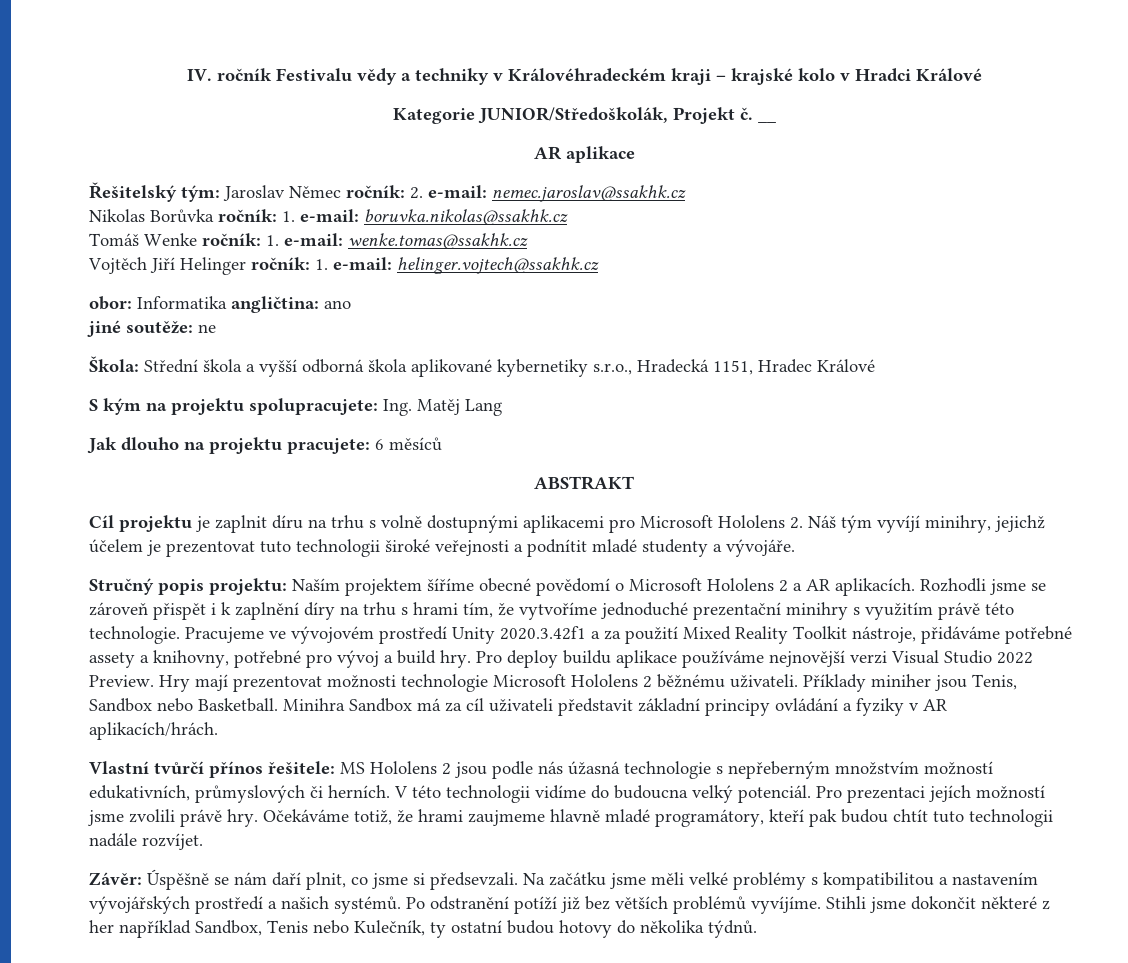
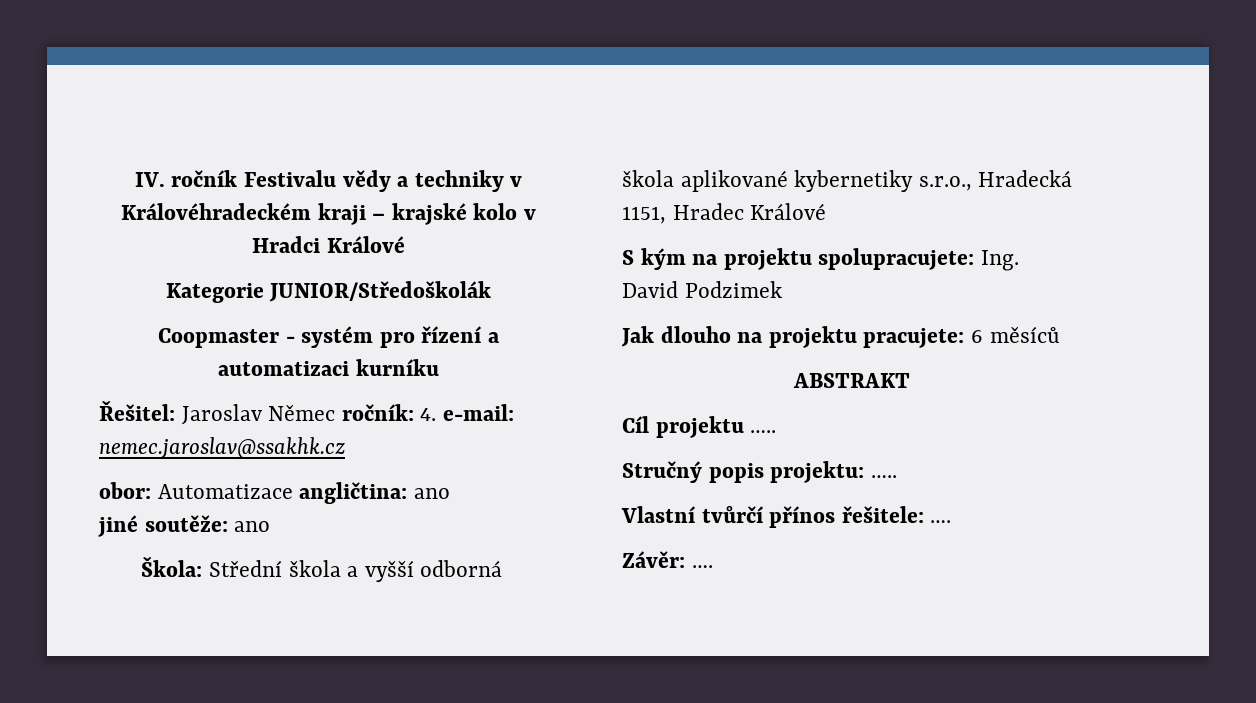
[477,107,753,124] [757,120,776,123] [533,146,635,163] [89,182,220,202] JUNIOR/Středoškolák, Projekt č. __ // AR aplikace // Řešitelský tým: -> [269,281,492,302] [157,326,501,348] [218,359,439,376] [99,400,175,421] JUNIOR/Středoškolák // Coopmaster - systém pro řízení a automatizaci kurníku // Řešitel:
[410,187,423,199] 2. -> [420,408,437,421] 4.
[89,209,568,225] [89,233,528,249] [88,257,599,275] // Nikolas Borůvka ročník: 1. e-mail: boruvka.nikolas@ssakhk.cz // Tomáš Wenke ročník: 1. e-mail: wenke.tomas@ssakhk.cz // Vojtěch Jiří Helinger ročník: 1. e-mail: helinger.vojtech@ssakhk.cz -> (345, 448) none
[137,296,227,309] Informatika -> [157,484,293,499] Automatizace
[198,324,216,333] ne -> [234,521,271,532] ano
[417,399,502,416] Matěj Lang -> [622,281,782,298] David Podzimek
[196,515,1045,533] [89,539,795,557] [89,578,1046,596] [89,602,1014,620] [89,626,1072,644] [89,650,1033,668] [89,674,1017,692] [89,698,947,716] [89,722,218,740] [89,761,993,779] [89,785,1045,803] [88,809,1053,827] [89,833,203,850] [89,869,1038,890] [89,896,1050,914] [89,920,757,938] je zaplnit díru na trhu s volně dostupnými aplikacemi pro Microsoft Hololens 2. Náš tým vyvíjí minihry, jejichž účelem je prezentovat tuto technologii široké veřejnosti a podnítit mladé studenty a vývojáře. // Stručný popis projektu: Naším projektem šíříme obecné povědomí o Microsoft Hololens 2 a AR aplikacích. Rozhodli jsme se zároveň přispět i k zaplnění díry na trhu s hrami tím, že vytvoříme jednoduché prezentační minihry s využitím právě této technologie. Pracujeme ve vývojovém prostředí Unity 2020.3.42f1 a za použití Mixed Reality Toolkit nástroje, přidáváme potřebné assety a knihovny, potřebné pro vývoj a build hry. Pro deploy buildu aplikace používáme nejnovější verzi Visual Studio 2022 Preview. Hry mají prezentovat možnosti technologie Microsoft Hololens 2 běžnému uživateli. Příklady miniher jsou Tenis, Sandbox nebo Basketball. Minihra Sandbox má za cíl uživateli představit základní principy ovládání a fyziky v AR aplikacích/hrách. // Vlastní tvůrčí přínos řešitele: MS Hololens 2 jsou podle nás úžasná technologie s nepřeberným množstvím možností edukativních, průmyslových či herních. V této technologii vidíme do budoucna velký potenciál. Pro prezentaci jejích možností jsme zvolili právě hry. Očekáváme totiž, že hrami zaujmeme hlavně mladé programátory, kteří pak budou chtít tuto technologii nadále rozvíjet. // Závěr: Úspěšně se nám daří plnit, co jsme si předsevzali. Na začátku jsme měli velké problémy s kompatibilitou a nastavením vývojářských prostředí a našich systémů. Po odstranění potíží již bez větších problémů vyvíjíme. Stihli jsme dokončit některé z her například Sandbox, Tenis nebo Kulečník, ty ostatní budou hotovy do několika týdnů. -> [750,430,777,433] [622,461,897,483] [621,505,952,528] [622,551,713,568] ….. // Stručný popis projektu: ….. // Vlastní tvůrčí přínos řešitele: …. // Závěr: ….

